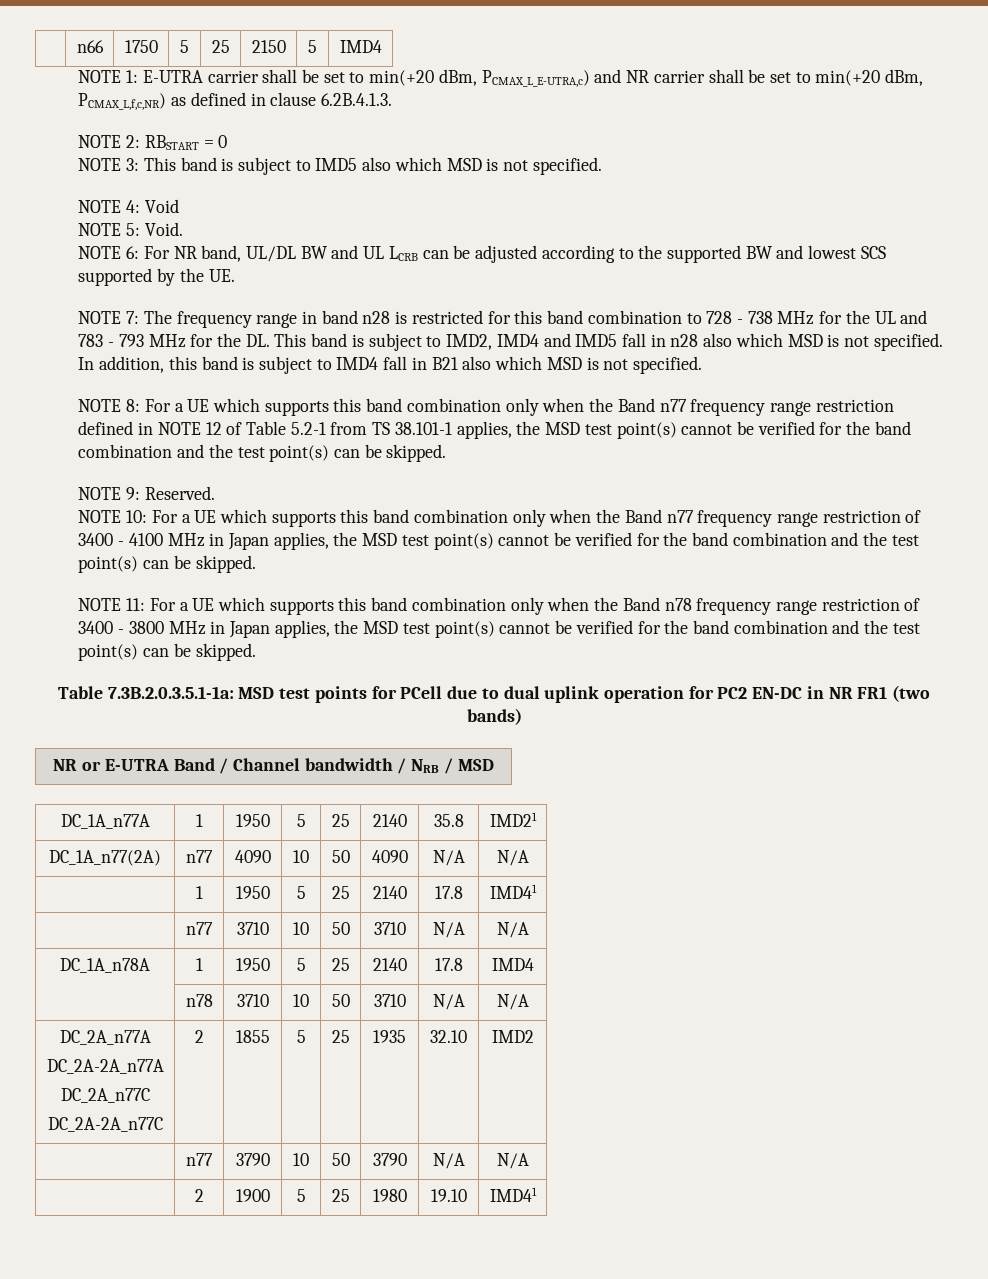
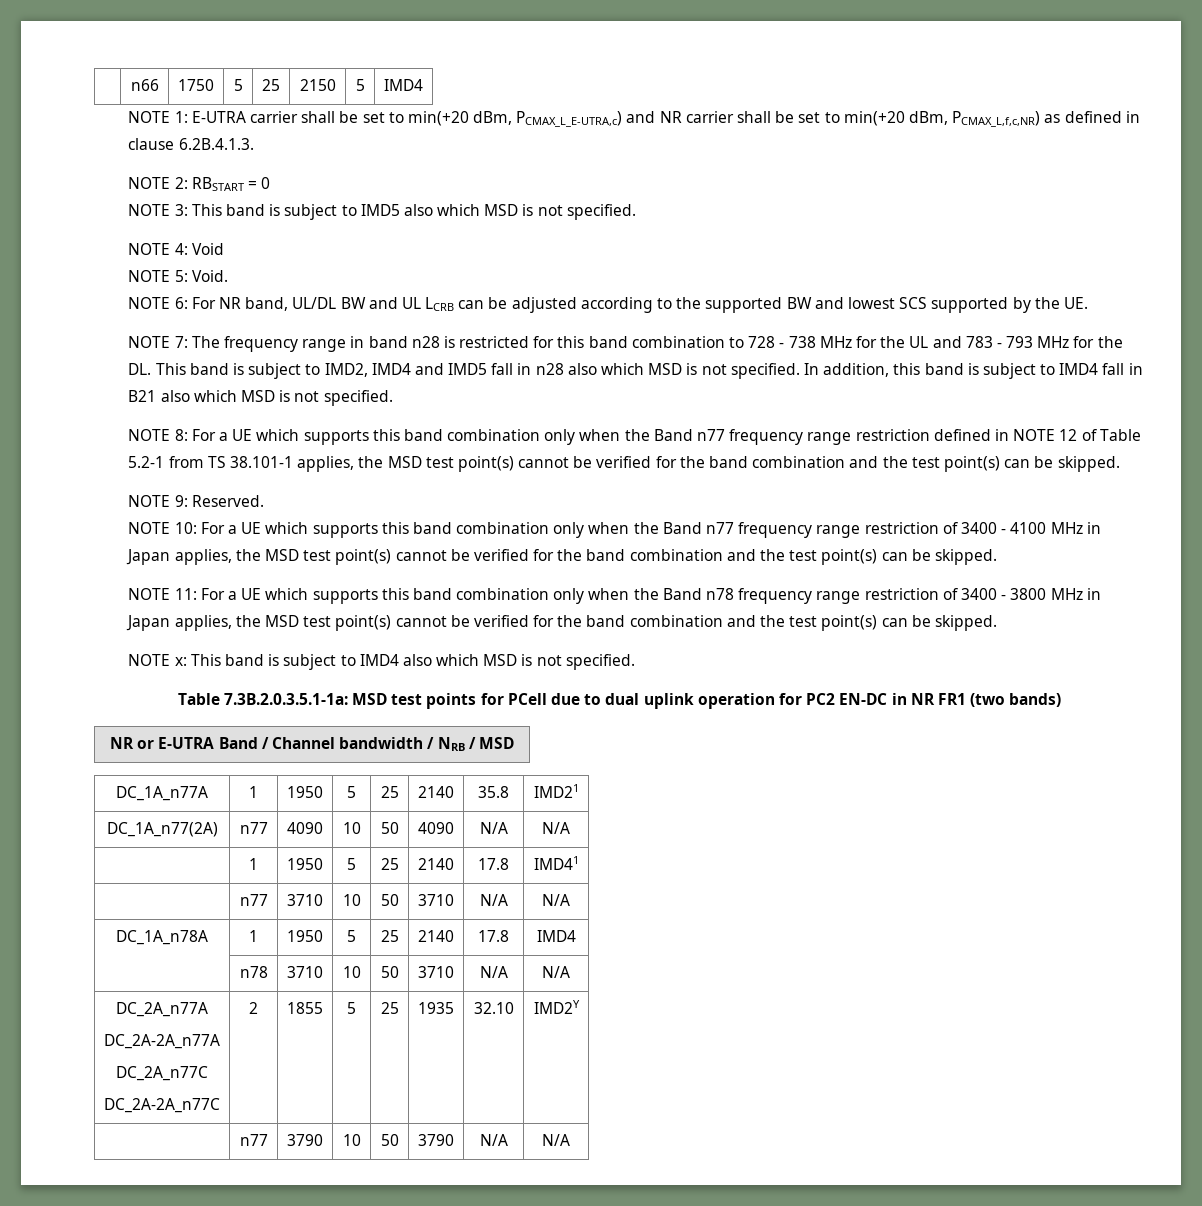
(256, 652) none -> [128,654,635,670] // NOTE x: This band is subject to IMD4 also which MSD is not specified.
[491,1030,534,1043] IMD2 -> [533,1000,580,1014] IMD2Y
[194,1189,204,1202] [235,1189,270,1202] [296,1189,306,1202] [331,1189,350,1202] [372,1189,407,1202] [430,1189,467,1202] [489,1187,537,1202] // | 2 | 1900 | 5 | 25 | 1980 | 19.10 | IMD41 -> (570, 1140) none

